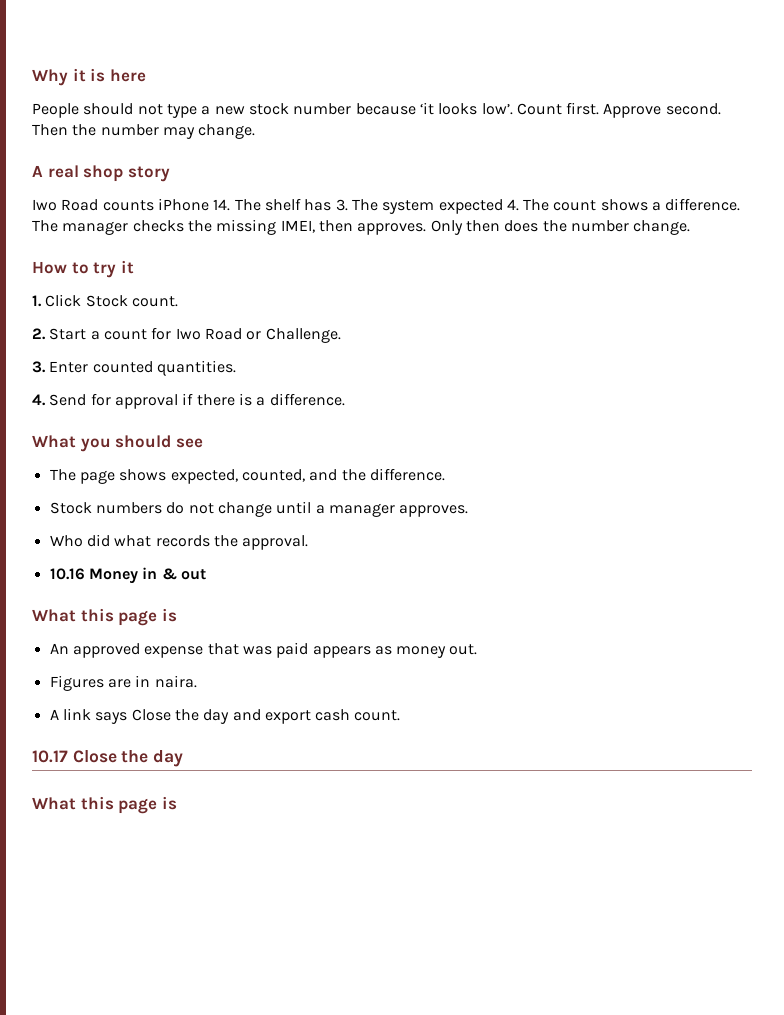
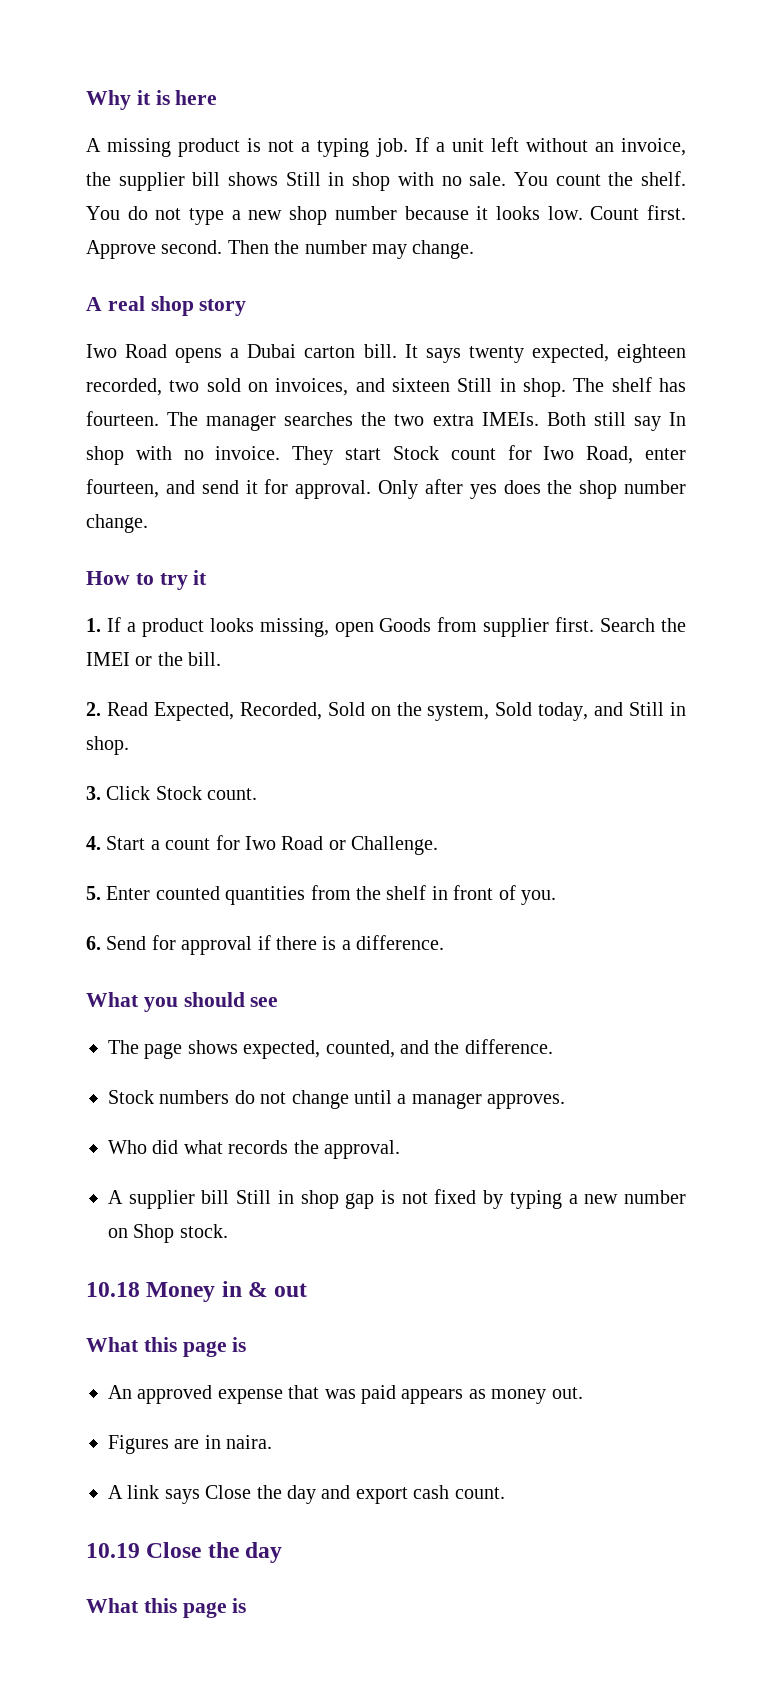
[32,103,134,118] People should -> [86,137,686,157] [86,171,686,191] [86,206,148,220] A missing product is not a typing job. If a unit left without an invoice, the supplier bill shows Still in shop with no sale. You count the shelf. You do
[248,103,289,115] stock -> [289,206,328,225] shop
[419,102,513,115] ‘it looks low’. -> [476,206,583,220] it looks low.
[102,198,741,214] [32,219,500,235] counts iPhone 14. The shelf has 3. The system expected 4. The count shows a difference. The manager checks the missing IMEI, then approves. Only then -> [175,344,687,363] [86,377,686,397] [86,411,687,431] [86,445,686,465] [86,479,497,499] opens a Dubai carton bill. It says twenty expected, eighteen recorded, two sold on invoices, and sixteen Still in shop. The shelf has fourteen. The manager searches the two extra IMEIs. Both still say In shop with no invoice. They start Stock count for Iwo Road, enter fourteen, and send it for approval. Only after yes
(567, 226) none -> [579,480,618,499] shop
(42, 301) none -> [106,617,686,637] [86,652,222,666] [86,702,686,721] [86,736,129,755] [86,786,101,800] If a product looks missing, open Goods from supplier first. Search the IMEI or the bill. // 2. Read Expected, Recorded, Sold on the system, Sold today, and Still in shop. // 3.
[32,328,46,340] 2. -> [86,836,101,850] 4.
[32,361,46,373] 3. -> [86,886,101,900] 5.
[156,360,236,376] [32,394,46,406] quantities. // 4. -> [225,885,556,905] [86,936,101,950] quantities from the shelf in front of you. // 6.
[49,568,85,580] 10.16 -> [108,1189,687,1209] [108,1224,228,1243] [86,1282,140,1297] A supplier bill Still in shop gap is not fixed by typing a new number on Shop stock. // 10.18
[32,750,68,763] 10.17 -> [86,1543,140,1558] 10.19

